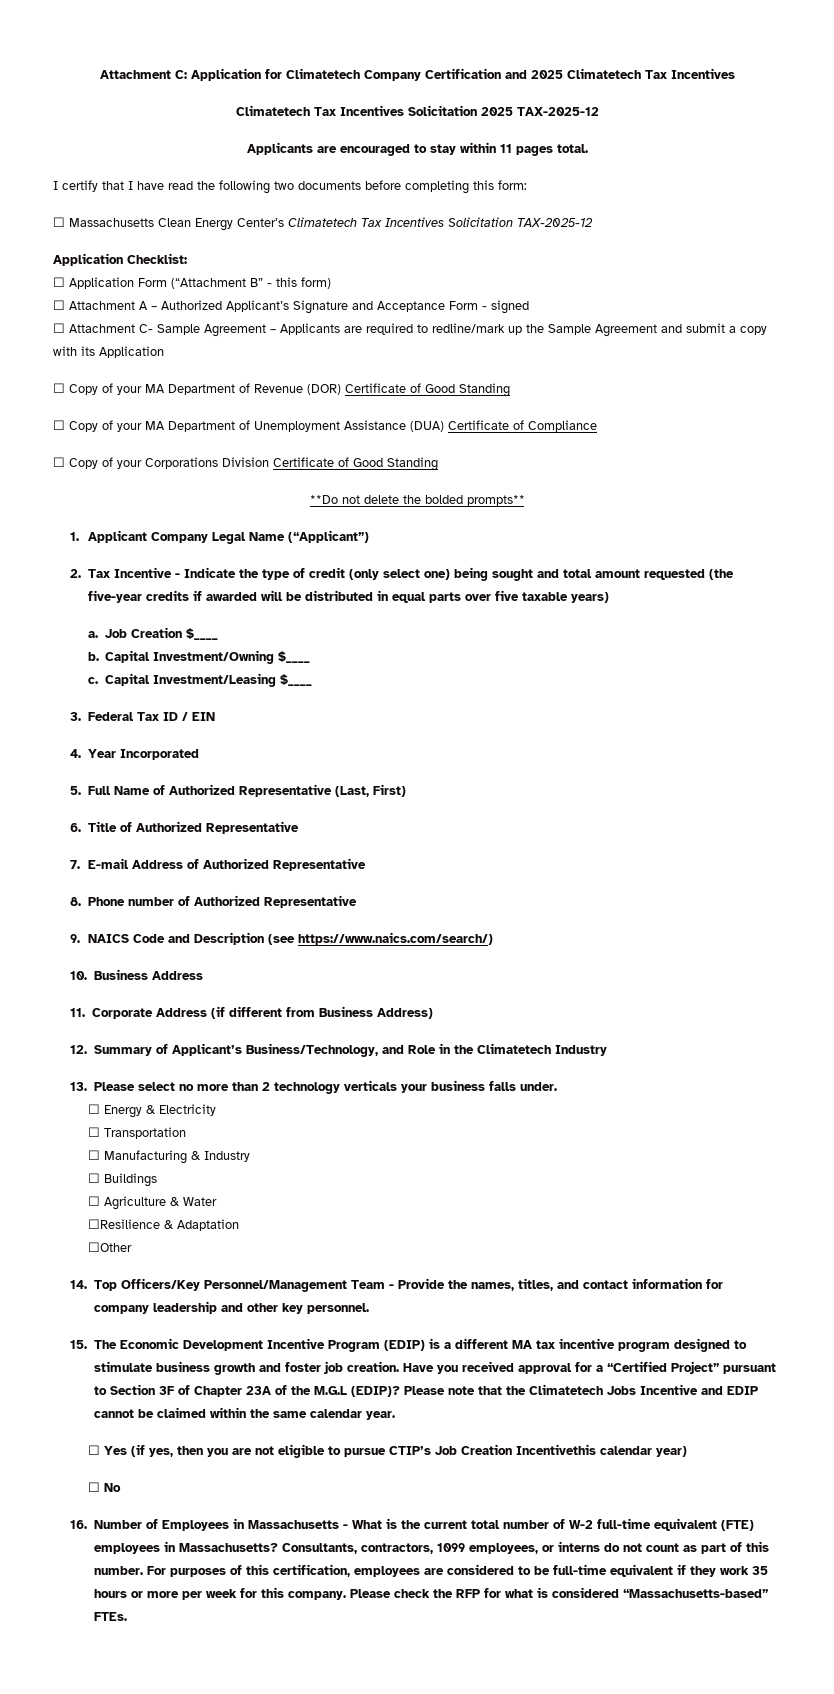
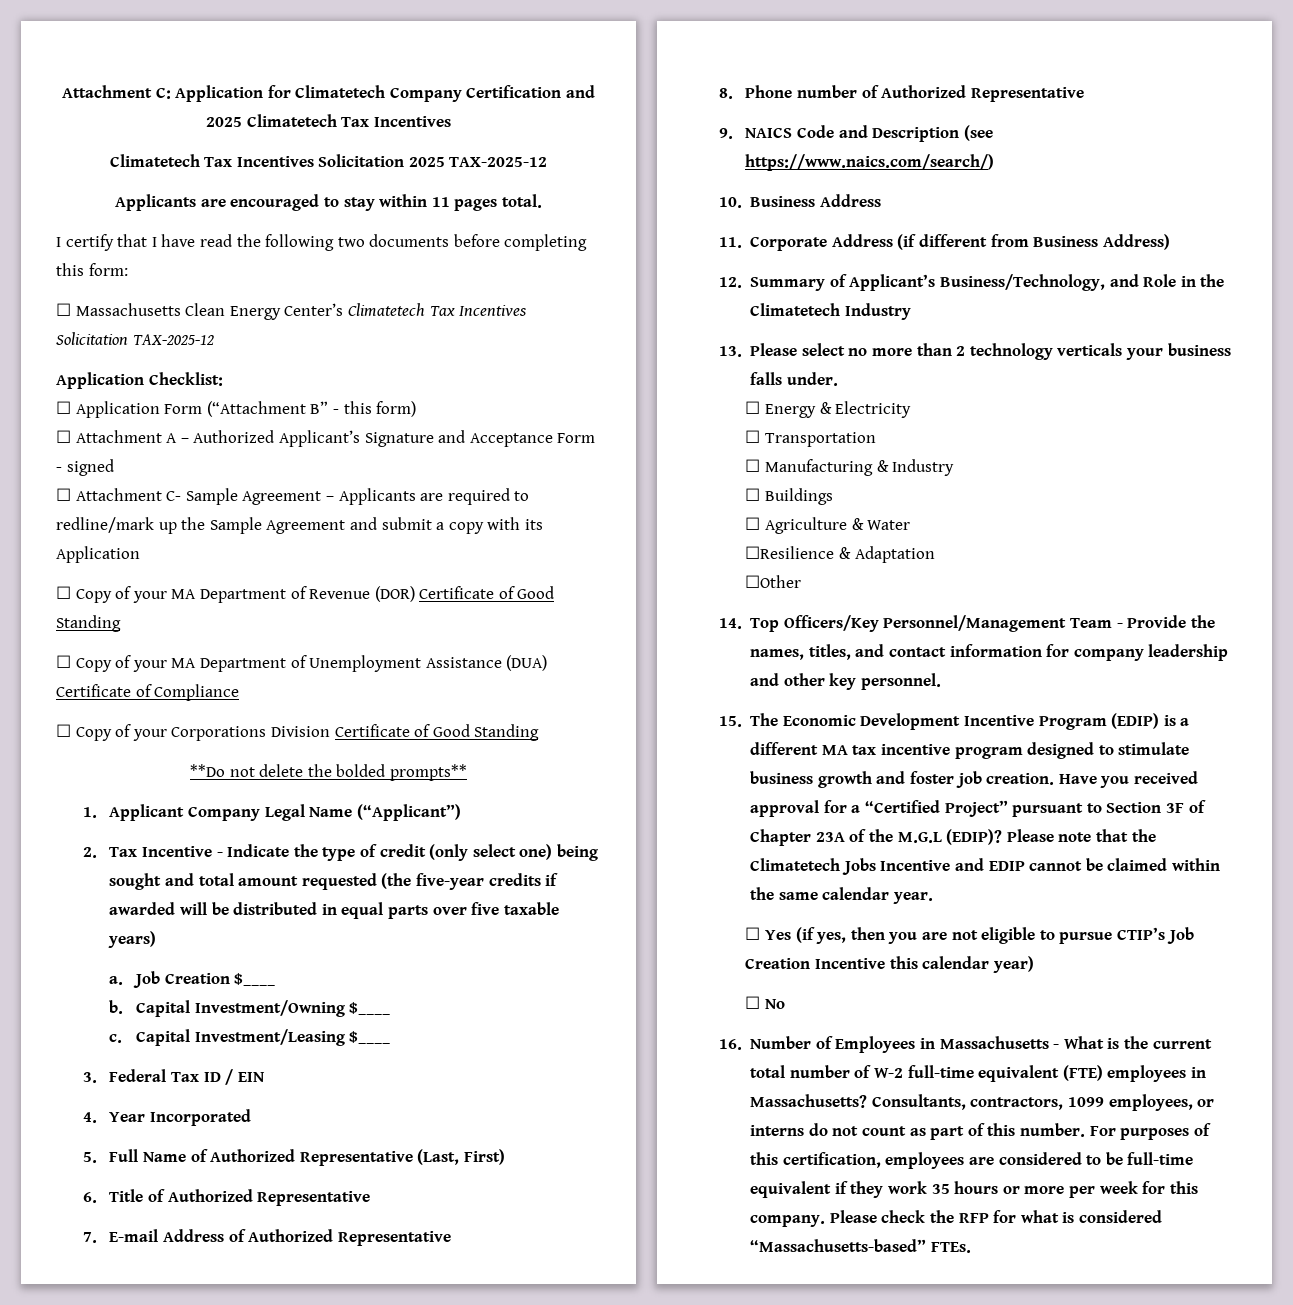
[515,1444,596,1455] Incentivethis -> [815,956,918,969] Incentive this

